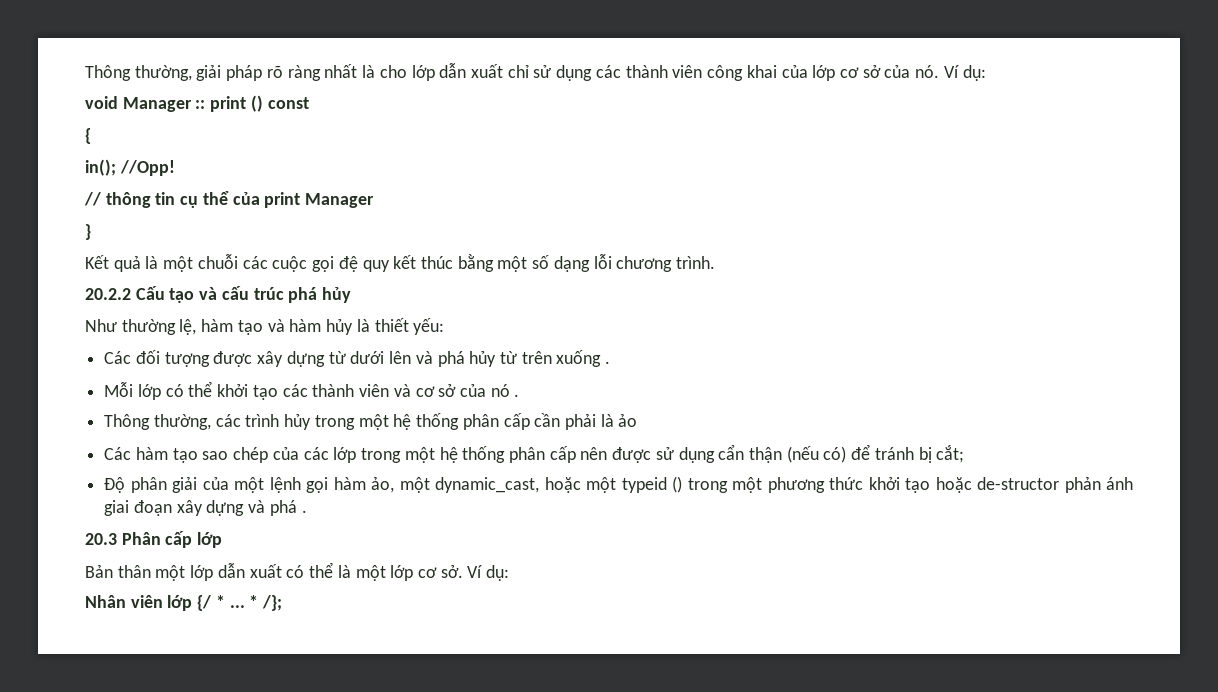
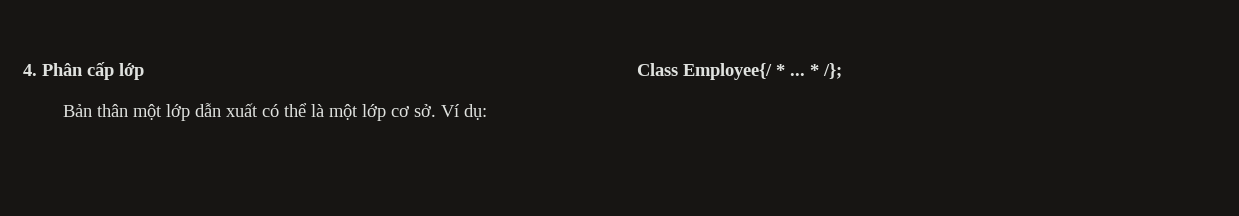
[85,63,986,81] [85,95,309,112] [85,128,91,144] [85,159,175,176] [84,191,375,208] [85,224,91,240] [85,254,716,272] [85,286,352,303] [85,318,445,335] [104,350,611,367] [104,381,520,400] [104,413,638,430] [104,444,965,463] [104,476,1134,493] [104,500,307,516] [85,533,117,545] Thông thường, giải pháp rõ ràng nhất là cho lớp dẫn xuất chỉ sử dụng các thành viên công khai của lớp cơ sở của nó. Ví dụ: // void Manager :: print () const // { // in(); //Opp! // // thông tin cụ thể của print Manager // } // Kết quả là một chuỗi các cuộc gọi đệ quy kết thúc bằng một số dạng lỗi chương trình. // 20.2.2 Cấu tạo và cấu trúc phá hủy // Như thường lệ, hàm tạo và hàm hủy là thiết yếu: // Các đối tượng được xây dựng từ dưới lên và phá hủy từ trên xuống . // Mỗi lớp có thể khởi tạo các thành viên và cơ sở của nó . // Thông thường, các trình hủy trong một hệ thống phân cấp cần phải là ảo // Các hàm tạo sao chép của các lớp trong một hệ thống phân cấp nên được sử dụng cẩn thận (nếu có) để tránh bị cắt; // Độ phân giải của một lệnh gọi hàm ảo, một dynamic_cast, hoặc một typeid () trong một phương thức khởi tạo hoặc de-structor phản ánh giai đoạn xây dựng và phá . // 20.3 -> [23,64,37,76] 4.
[85,595,212,611] Nhân viên lớp {/ -> [637,63,772,80] Class Employee{/

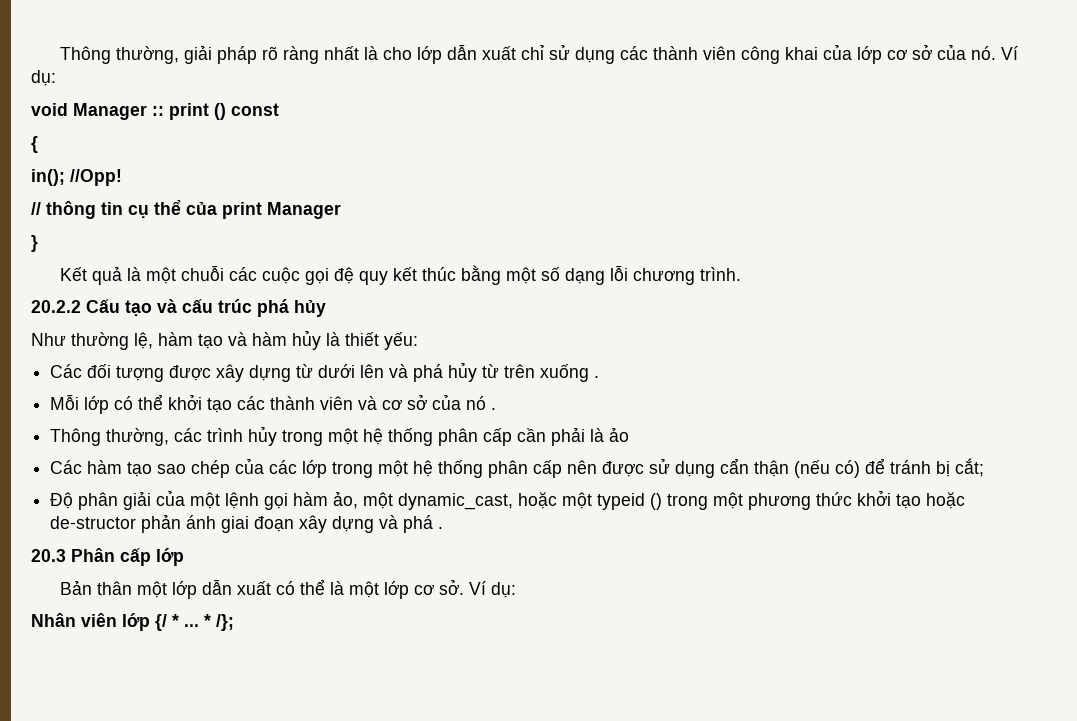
[23,64,37,76] 4. -> [60,44,1019,64] [31,70,56,86] [31,103,279,120] [31,136,38,153] [31,169,122,186] [31,200,341,219] [31,235,38,252] [60,265,742,285] [31,299,326,317] [31,330,418,350] [50,362,600,382] [50,394,497,414] [50,426,630,446] [50,458,985,478] [50,490,966,510] [50,514,444,533] [31,549,66,562] Thông thường, giải pháp rõ ràng nhất là cho lớp dẫn xuất chỉ sử dụng các thành viên công khai của lớp cơ sở của nó. Ví dụ: // void Manager :: print () const // { // in(); //Opp! // // thông tin cụ thể của print Manager // } // Kết quả là một chuỗi các cuộc gọi đệ quy kết thúc bằng một số dạng lỗi chương trình. // 20.2.2 Cấu tạo và cấu trúc phá hủy // Như thường lệ, hàm tạo và hàm hủy là thiết yếu: // Các đối tượng được xây dựng từ dưới lên và phá hủy từ trên xuống . // Mỗi lớp có thể khởi tạo các thành viên và cơ sở của nó . // Thông thường, các trình hủy trong một hệ thống phân cấp cần phải là ảo // Các hàm tạo sao chép của các lớp trong một hệ thống phân cấp nên được sử dụng cẩn thận (nếu có) để tránh bị cắt; // Độ phân giải của một lệnh gọi hàm ảo, một dynamic_cast, hoặc một typeid () trong một phương thức khởi tạo hoặc de-structor phản ánh giai đoạn xây dựng và phá . // 20.3
[637,63,772,80] Class Employee{/ -> [31,613,167,631] Nhân viên lớp {/

